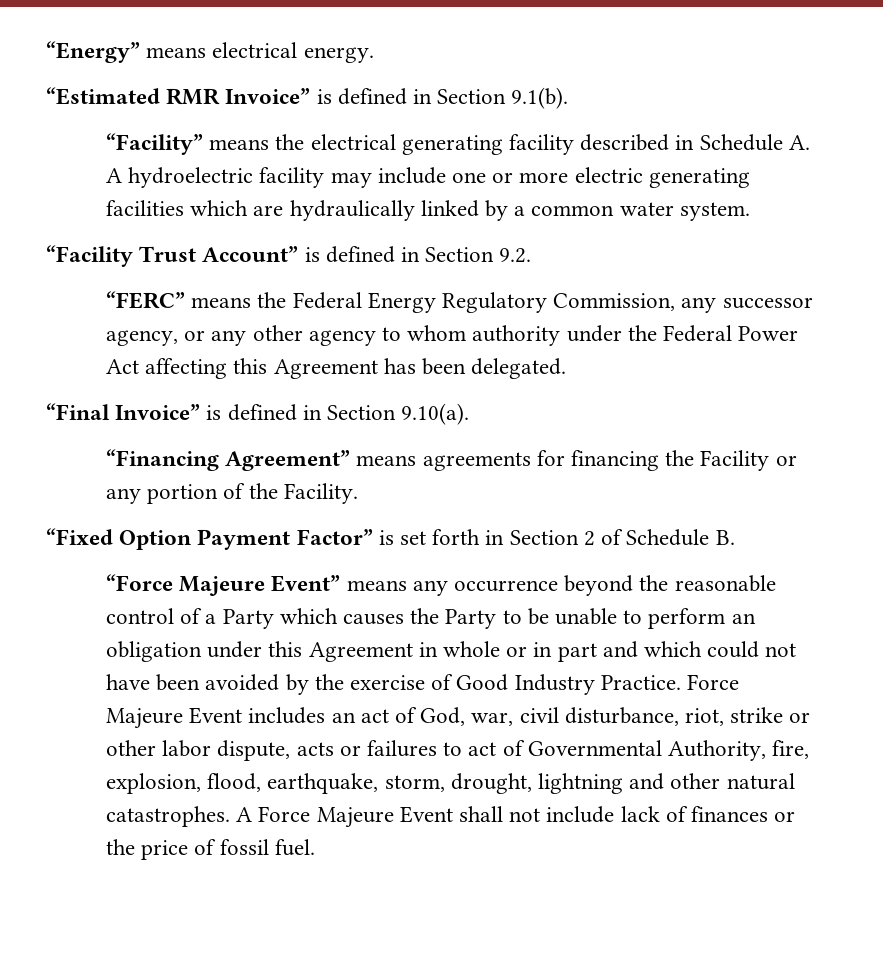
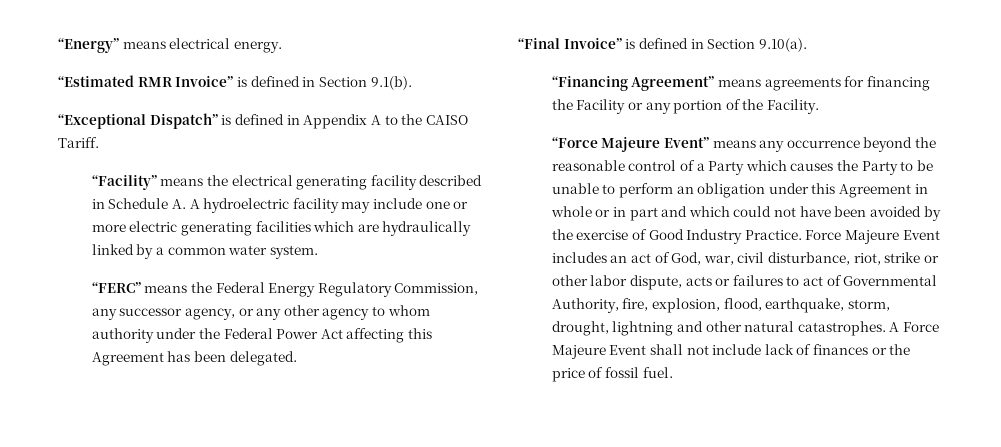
(569, 98) none -> [58,113,468,129] [58,137,99,148] // “Exceptional Dispatch” is defined in Appendix A to the CAISO Tariff.
[46,245,532,267] // “Facility Trust Account” is defined in Section 9.2. -> (318, 252) none
[46,528,735,550] // “Fixed Option Payment Factor” is set forth in Section 2 of Schedule B. -> (820, 106) none

